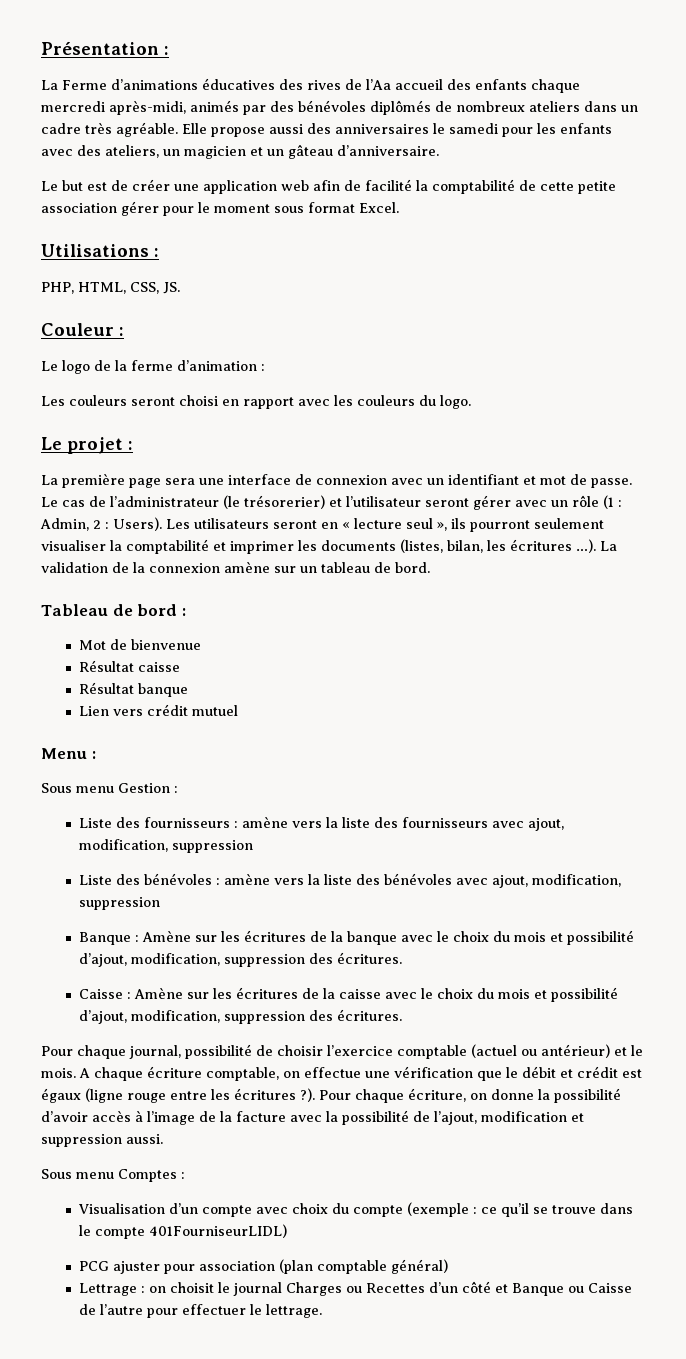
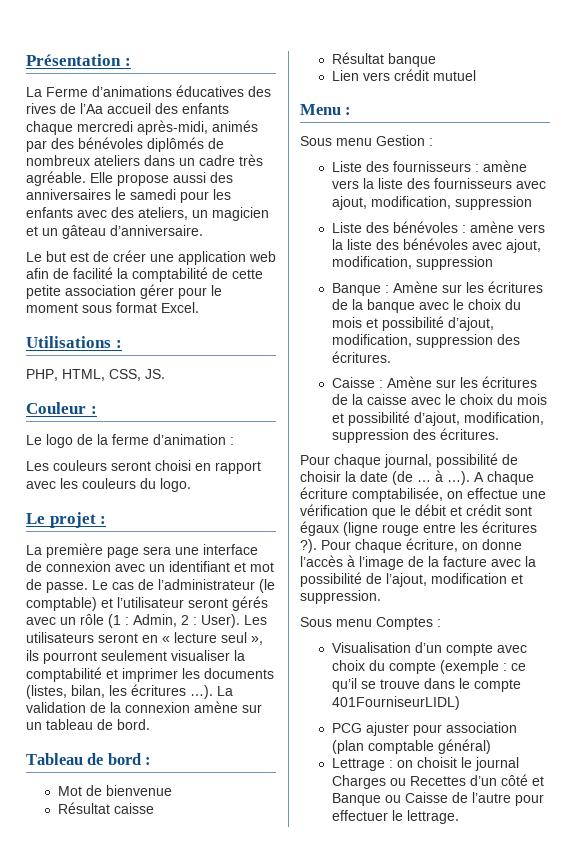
[244,495,325,509] trésorerier) -> [26,597,97,611] comptable)
[473,495,511,510] gérer -> [232,596,268,611] gérés
[113,517,162,531] Users). -> [201,614,240,628] User).
[327,1044,643,1059] [41,1068,76,1078] l’exercice comptable (actuel ou antérieur) et le mois. -> [345,470,470,485] la date (de … à …).
[206,1067,279,1081] comptable, -> [352,487,443,502] comptabilisée,
[622,1069,642,1078] est -> [505,506,532,516] sont
[538,1088,621,1103] [41,1110,131,1122] la possibilité d’avoir accès -> [300,555,343,567] l’accès
[41,1134,163,1147] suppression aussi. -> [300,590,381,604] suppression.

